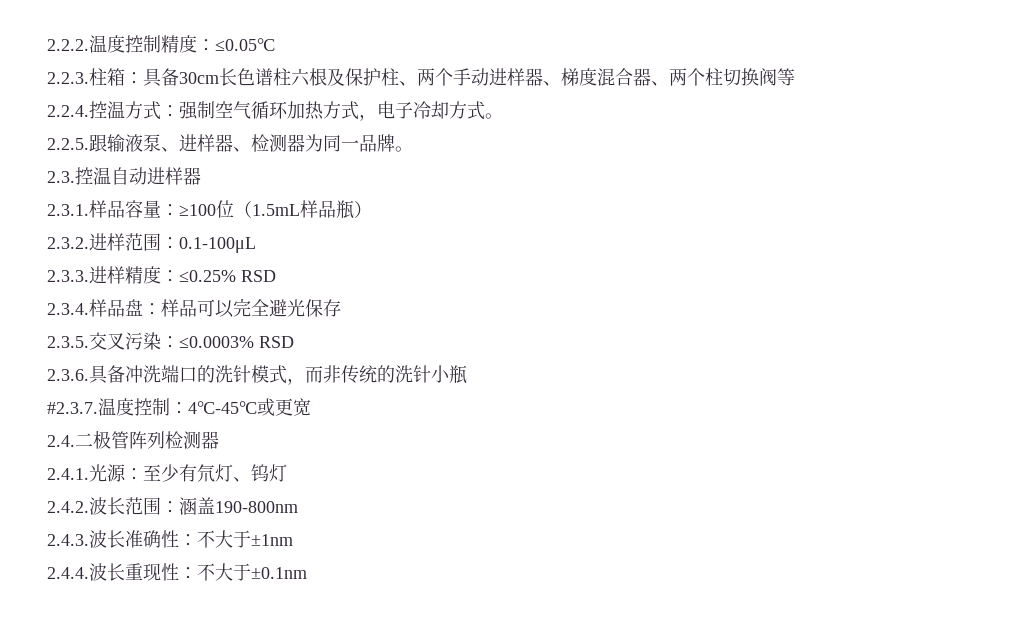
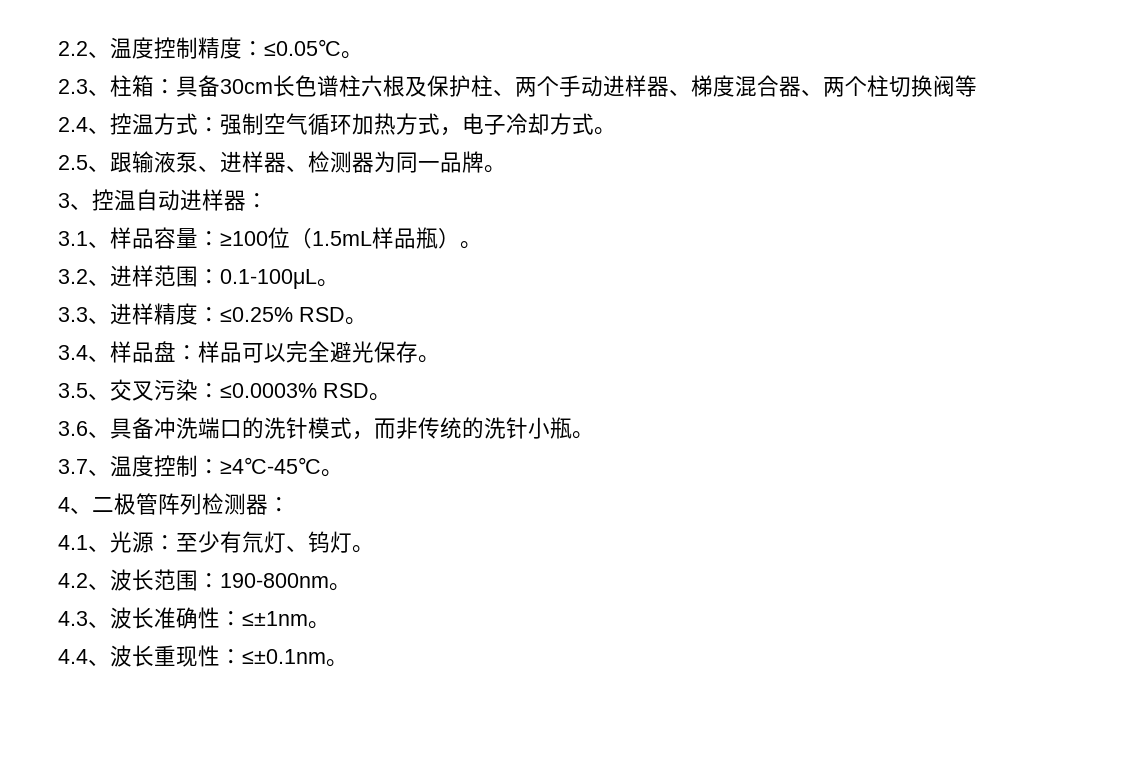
[47,39,89,51] 2.2.2. -> [58,41,110,58] 2.2、
[47,72,89,84] // 2.2.3. -> [341,51,363,59] [58,79,110,96] 。 // 2.3、
[47,105,89,117] 2.2.4. -> [58,117,110,134] 2.4、
[47,138,89,150] 2.2.5. -> [58,155,110,172] 2.5、
[47,171,75,183] 2.3. -> [58,193,92,210] 3、
[47,204,89,216] // 2.3.1. -> [246,193,268,208] [58,231,110,248] ： // 3.1、
[47,237,89,249] // 2.3.2. -> [460,241,482,249] [58,269,110,286] 。 // 3.2、
[47,270,89,282] // 2.3.3. -> [317,279,339,287] [58,307,110,324] 。 // 3.3、
[47,303,89,315] // 2.3.4. -> [345,317,367,325] [58,345,110,362] 。 // 3.4、
[47,336,89,348] // 2.3.5. -> [418,355,440,363] [58,383,110,400] 。 // 3.5、
[47,369,89,381] // 2.3.6. -> [369,393,391,401] [58,421,110,438] 。 // 3.6、
[47,402,98,414] // #2.3.7. -> [572,431,594,439] [58,459,110,476] 。 // 3.7、
[188,398,311,416] [47,435,75,447] 4℃-45℃或更宽 // 2.4. -> [220,457,343,477] [58,497,92,514] ≥4℃-45℃。 // 4、
[47,468,89,480] // 2.4.1. -> [268,497,290,512] [58,535,110,552] ： // 4.1、
[47,501,89,513] // 2.4.2. -> [352,545,374,553] [58,573,110,590] 。 // 4.2、
[179,497,215,515] 涵盖 -> (220, 580) none
[47,534,89,546] // 2.4.3. -> [329,583,351,591] [58,611,110,628] 。 // 4.3、
[197,530,293,548] [47,567,89,579] 不大于±1nm // 2.4.4. -> [242,611,330,629] [58,649,110,666] ≤±1nm。 // 4.4、
[197,563,307,581] 不大于±0.1nm -> [242,649,348,667] ≤±0.1nm。

